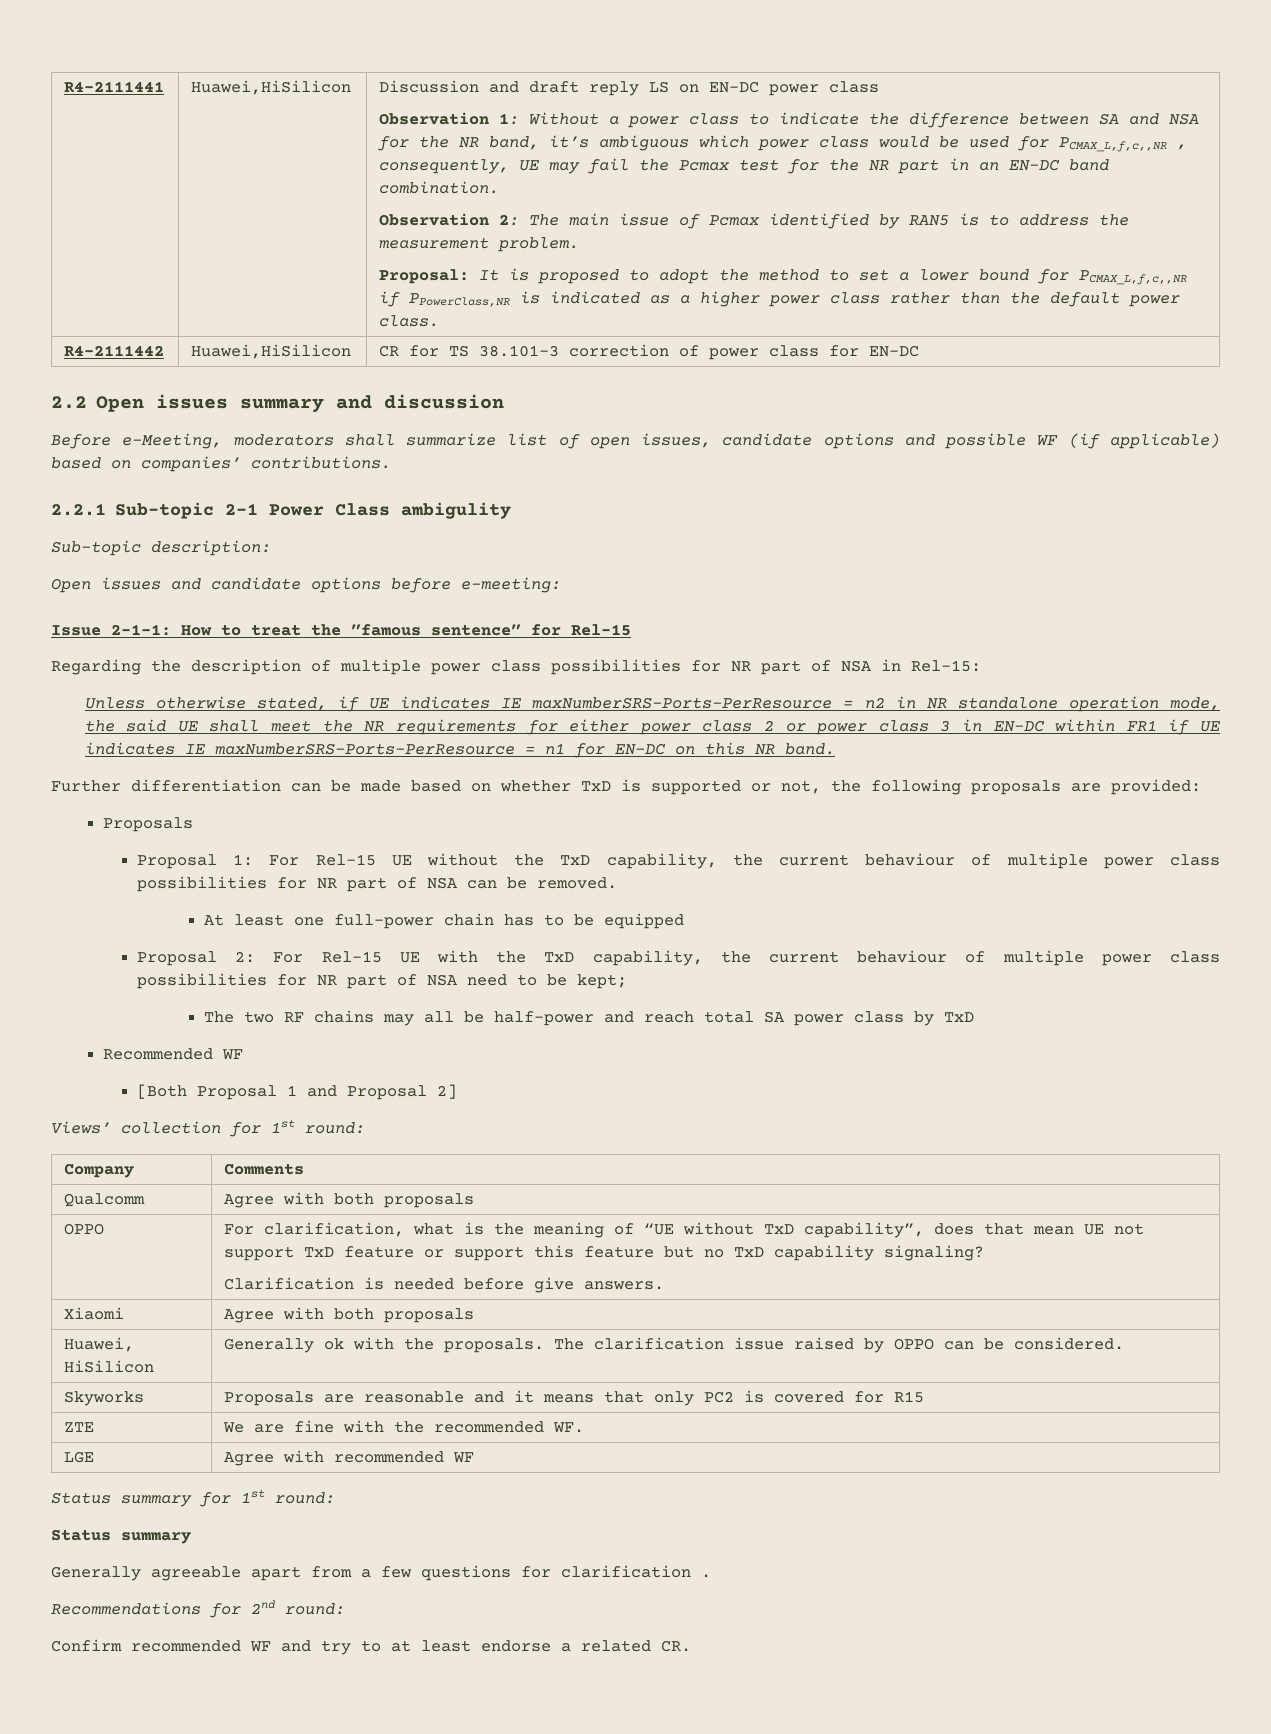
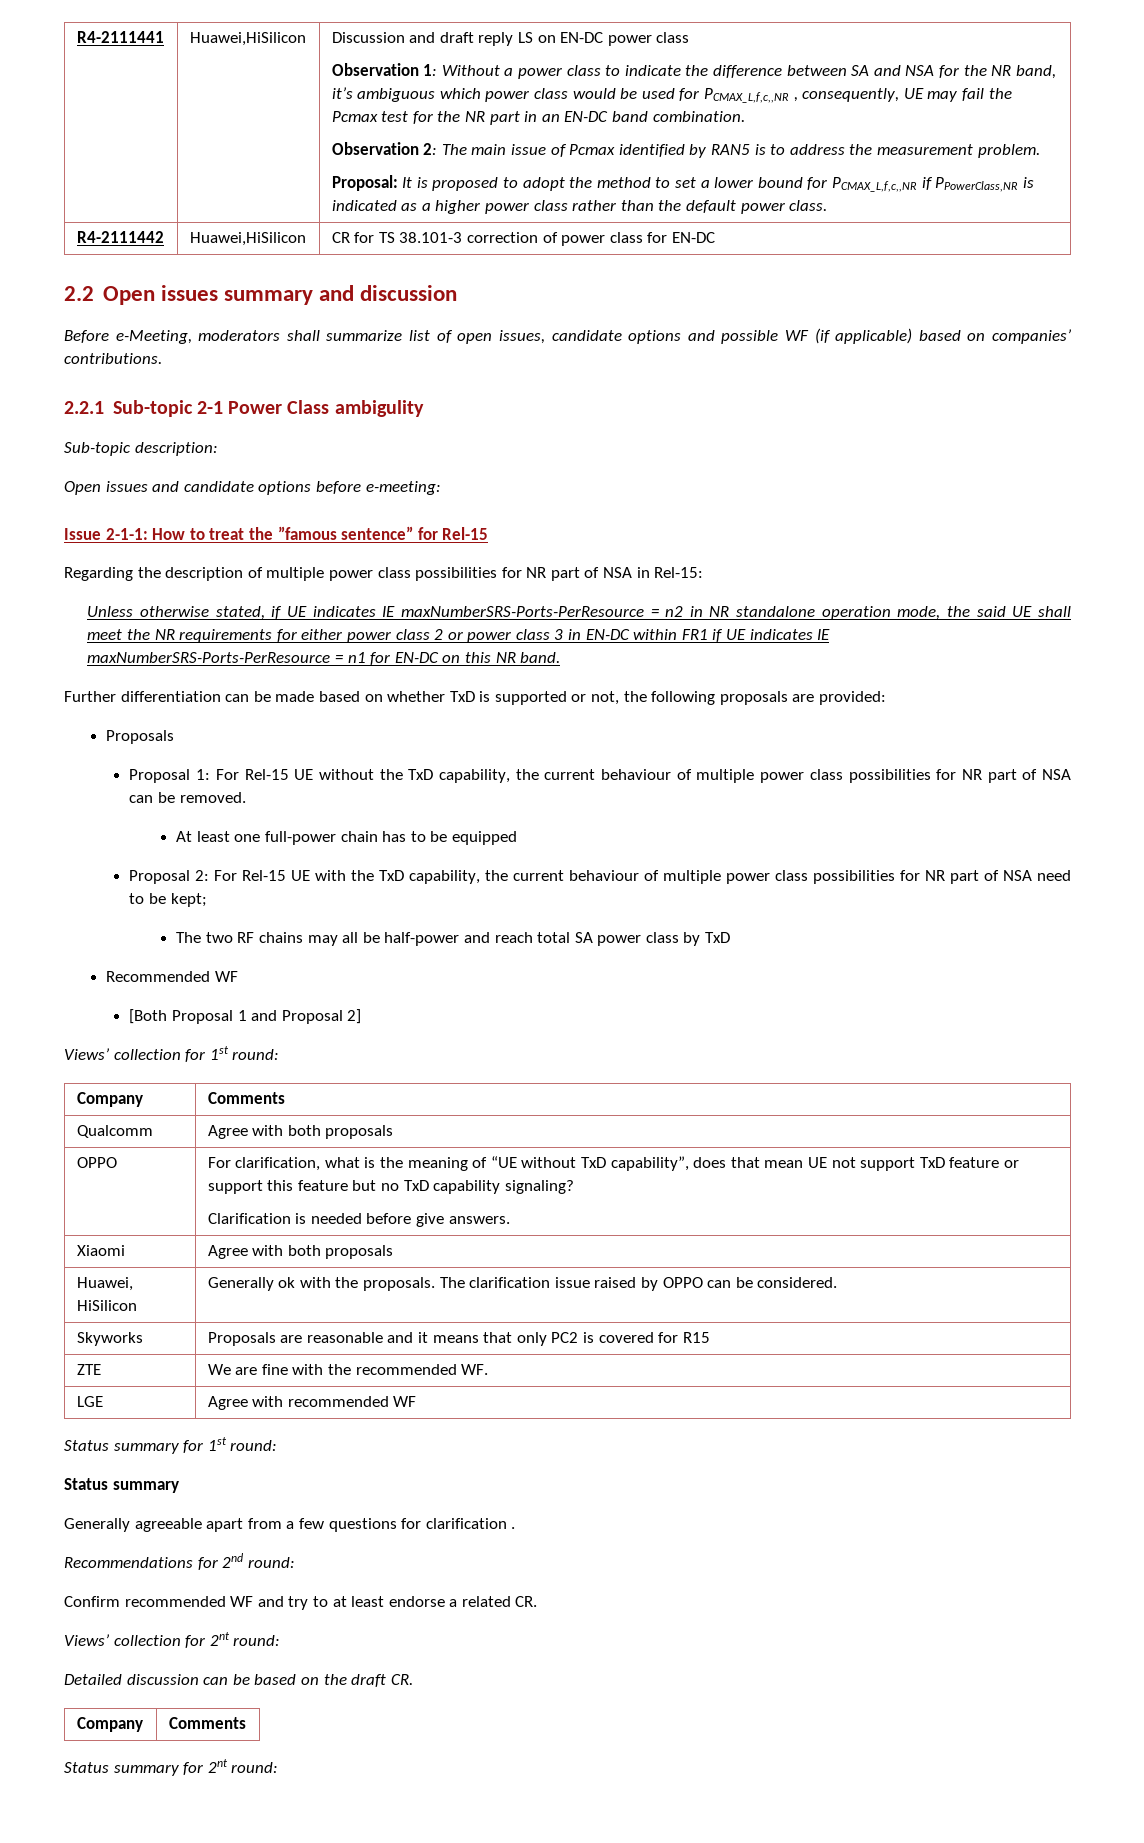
(691, 1646) none -> [64,1632,281,1648] [64,1674,413,1687] [76,1717,143,1732] [168,1717,246,1729] [64,1759,279,1776] // Views’ collection for 2nt round: // Detailed discussion can be based on the draft CR. // Company | Comments // Status summary for 2nt round:

